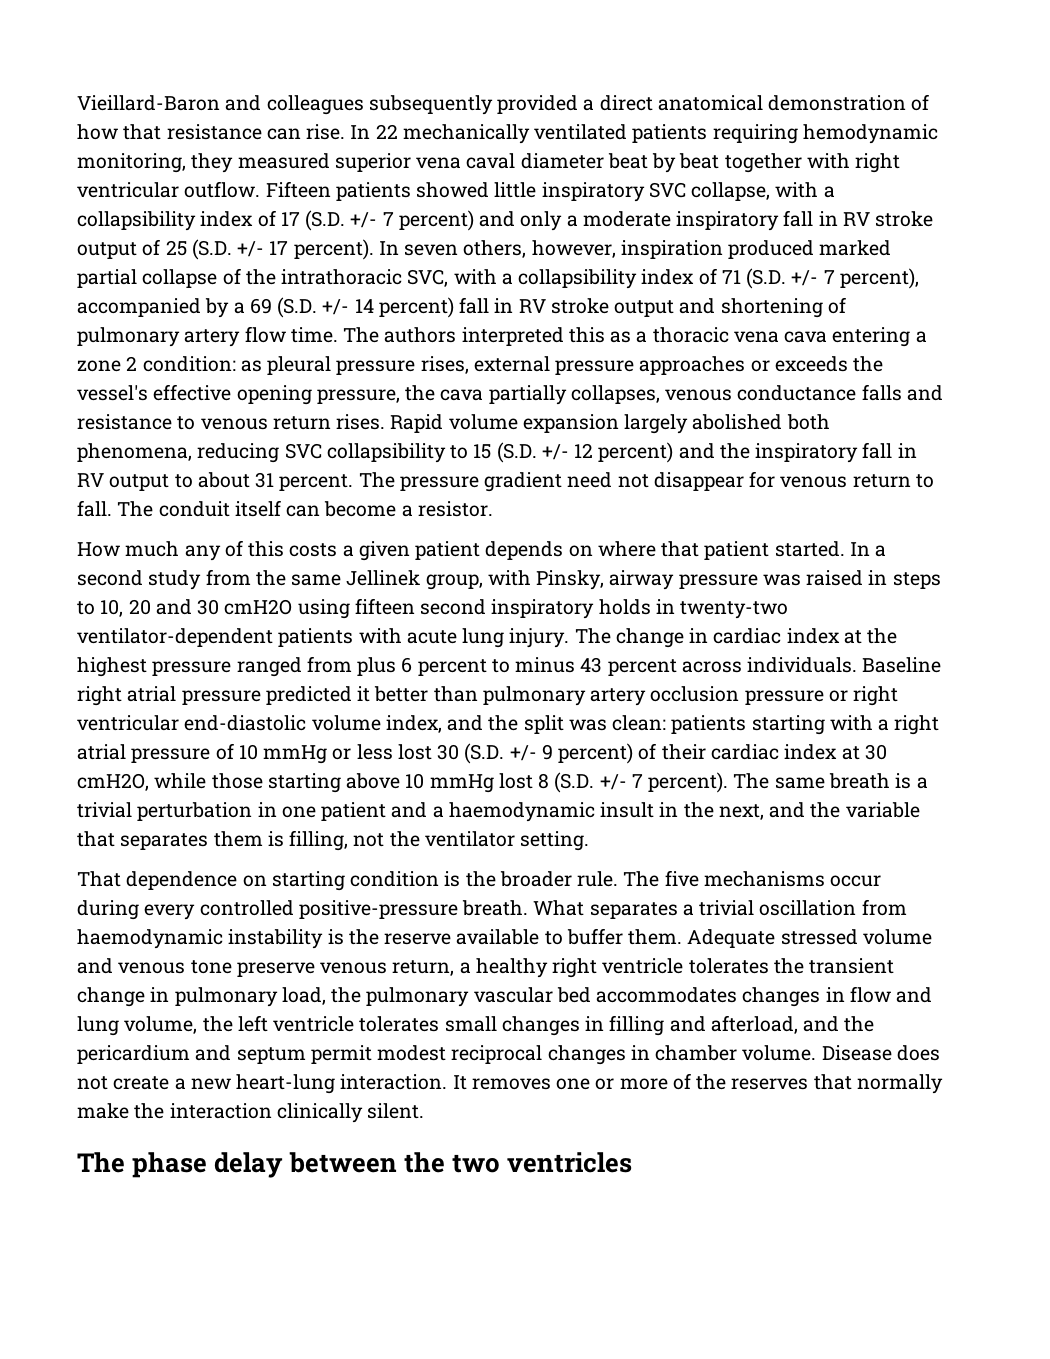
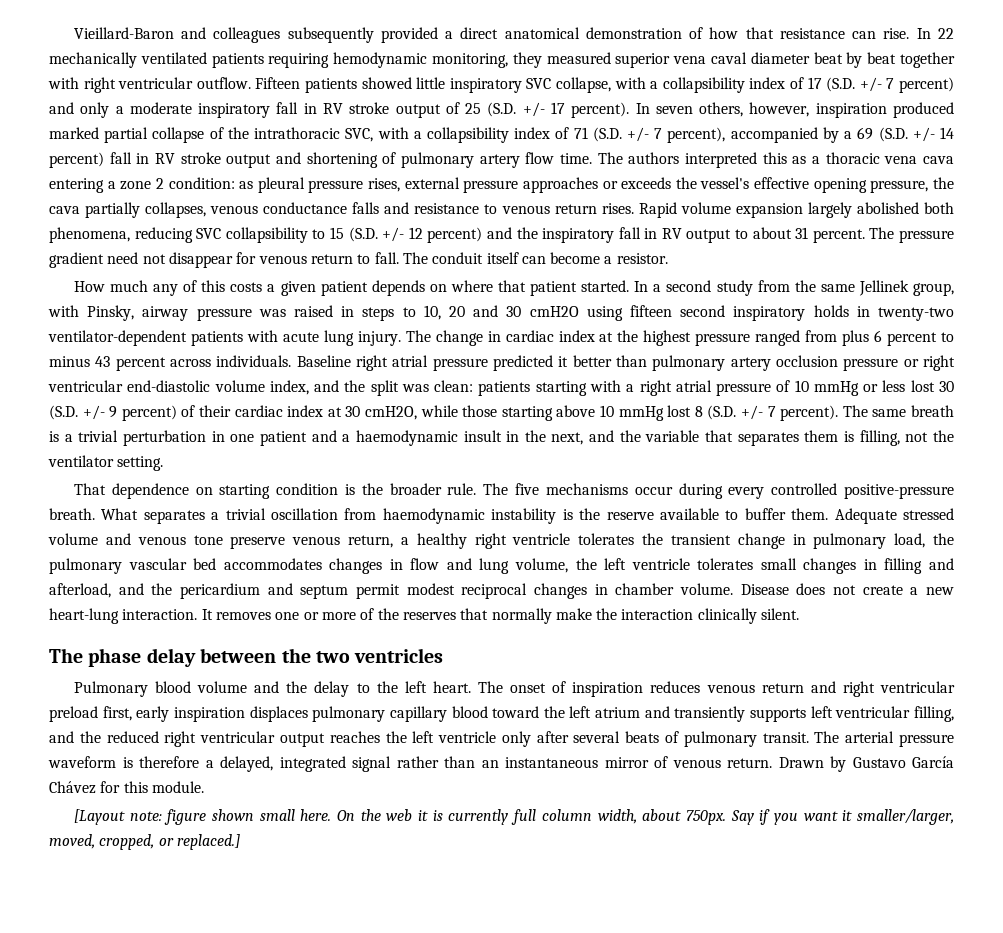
(633, 1162) none -> [73,681,956,697] [49,706,954,722] [49,731,954,747] [48,756,954,772] [49,781,204,794] [73,809,954,825] [49,834,240,850] // Pulmonary blood volume and the delay to the left heart. The onset of inspiration reduces venous return and right ventricular preload first, early inspiration displaces pulmonary capillary blood toward the left atrium and transiently supports left ventricular filling, and the reduced right ventricular output reaches the left ventricle only after several beats of pulmonary transit. The arterial pressure waveform is therefore a delayed, integrated signal rather than an instantaneous mirror of venous return. Drawn by Gustavo García Chávez for this module. // [Layout note: figure shown small here. On the web it is currently full column width, about 750px. Say if you want it smaller/larger, moved, cropped, or replaced.]

